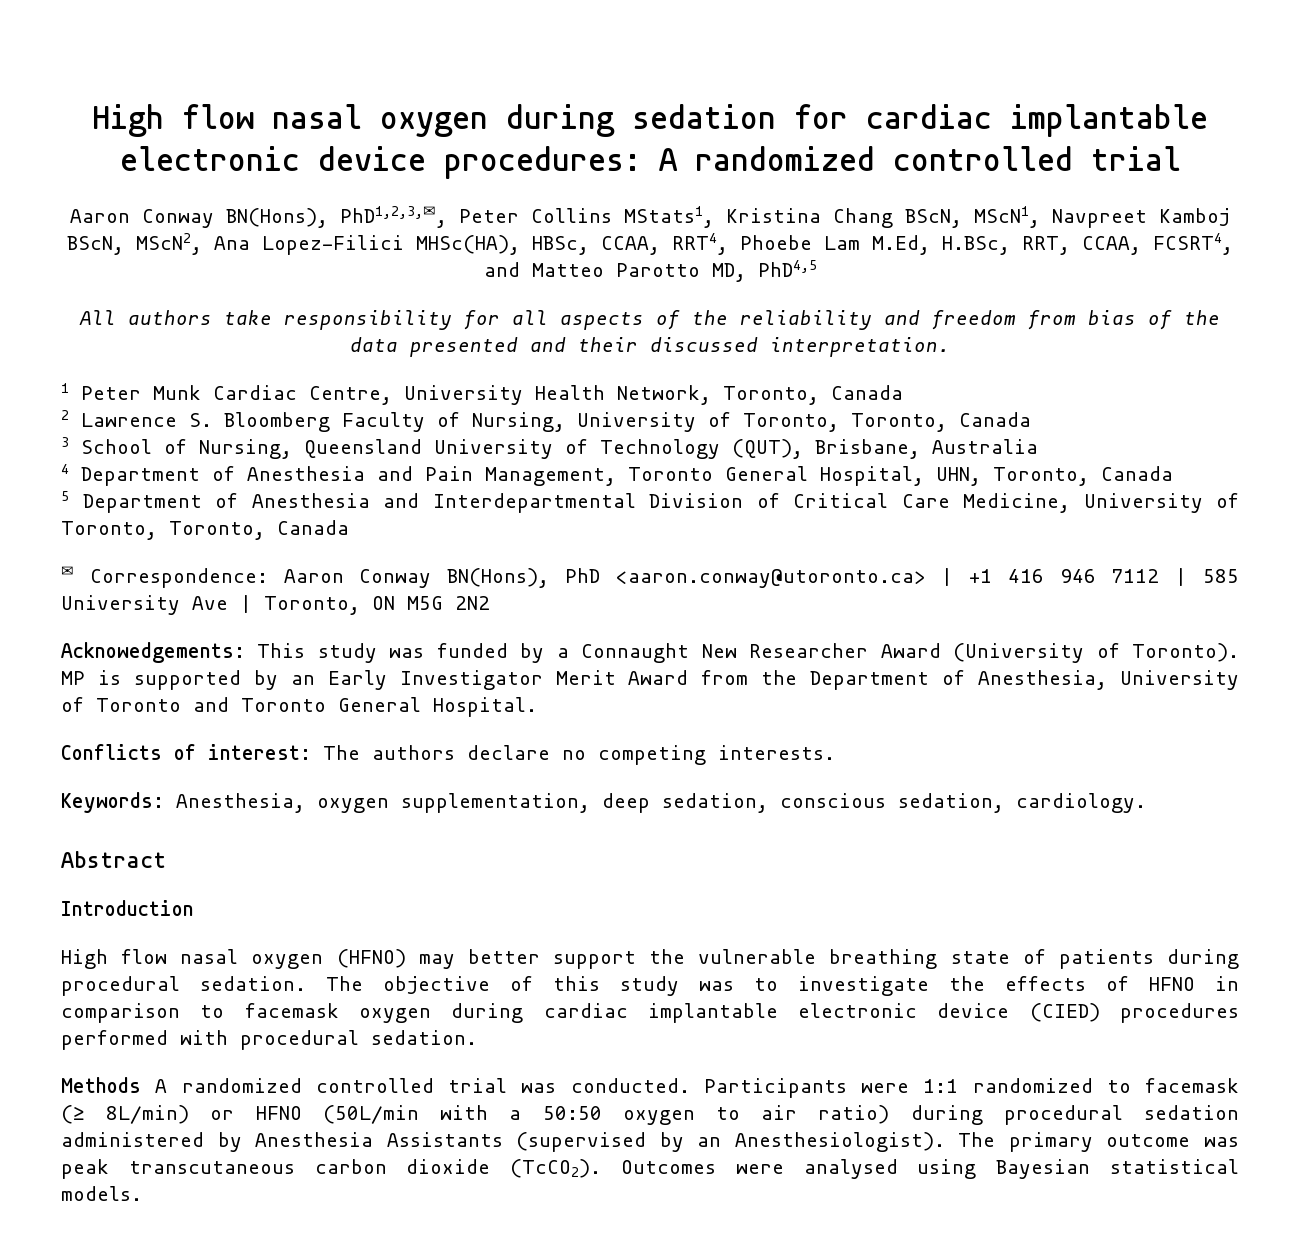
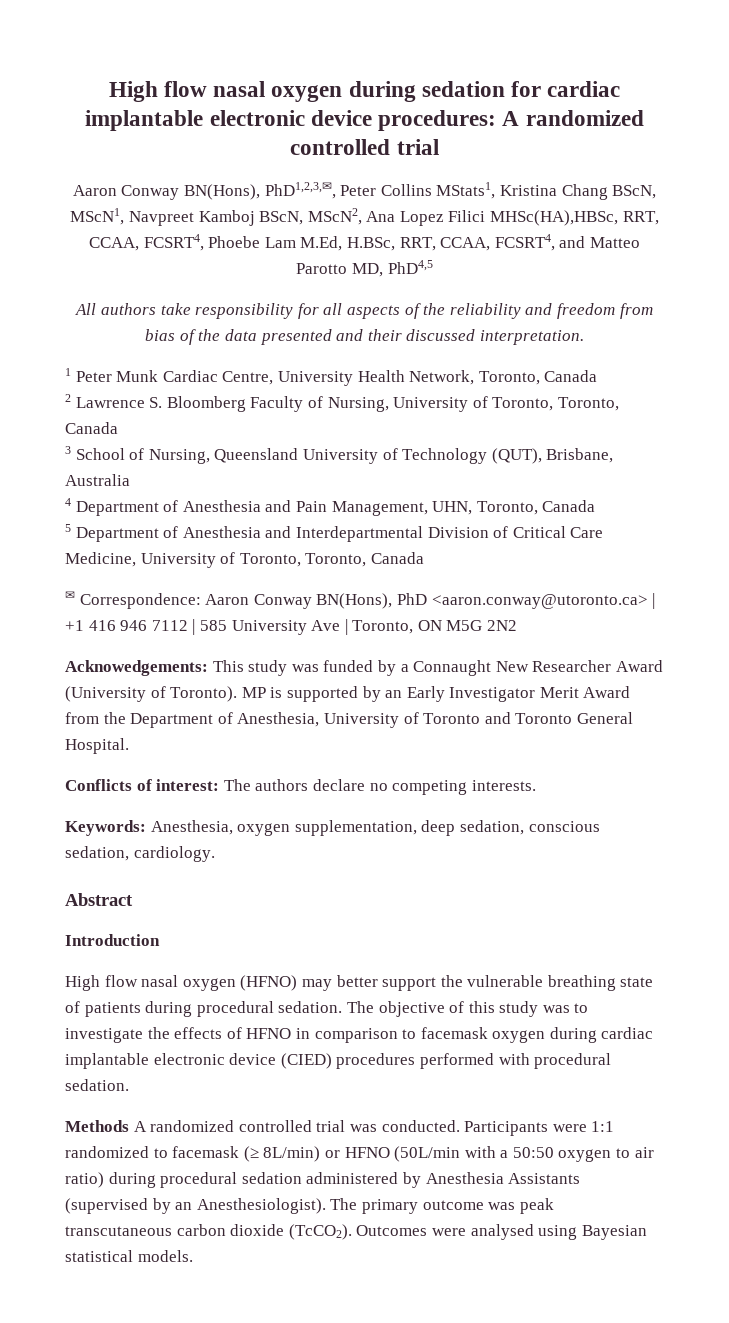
[262,233,728,255] Lopez-Filici MHSc(HA), HBSc, CCAA, RRT4, -> [399,210,659,226] [89,234,204,251] Lopez Filici MHSc(HA),HBSc, RRT, CCAA, FCSRT4,
[628,466,924,486] Toronto General Hospital, -> (428, 508) none

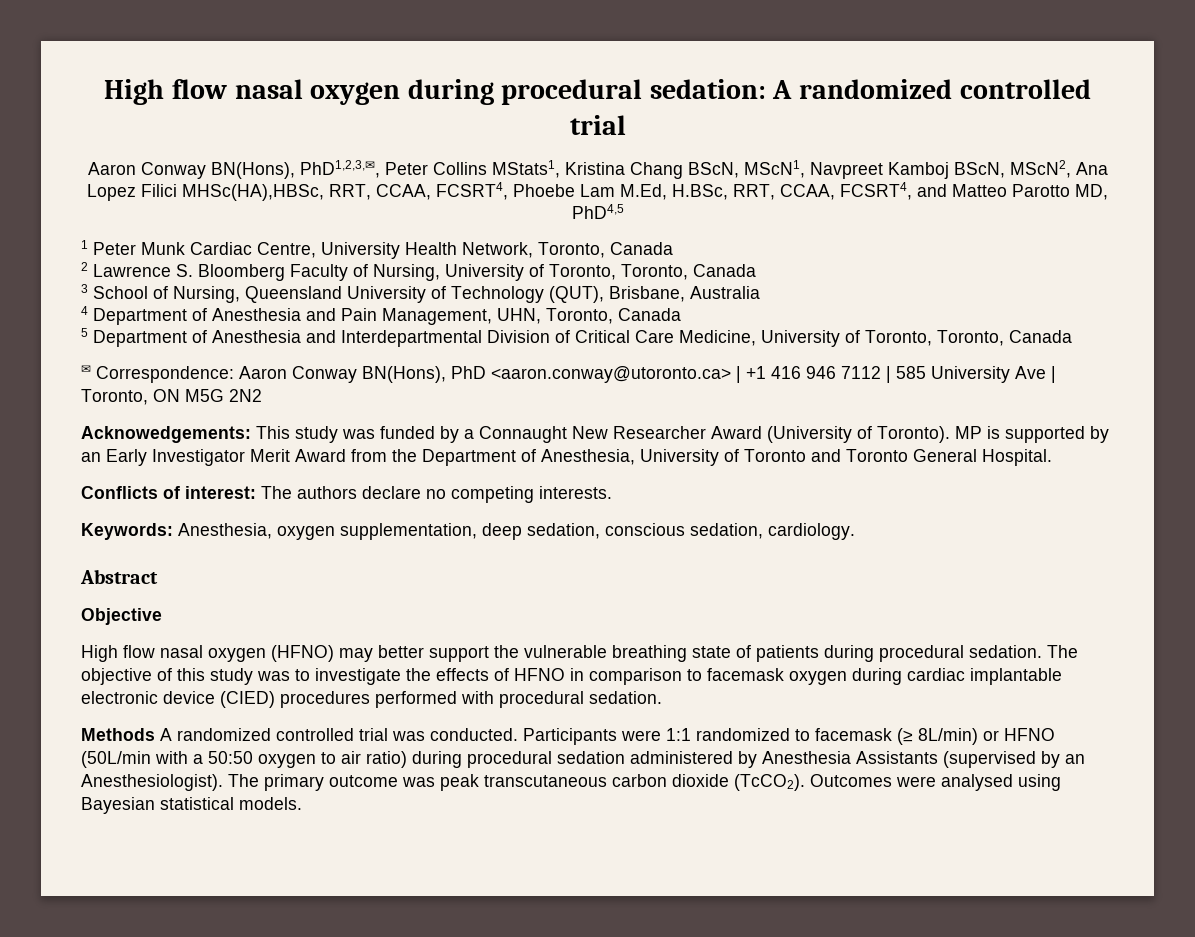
[421,81,621,97] [85,110,497,131] sedation for cardiac implantable electronic device procedures: -> [501,79,766,105] procedural sedation:
[75,303,653,319] [145,329,584,345] // All authors take responsibility for all aspects of the reliability and freedom from bias of the data presented and their discussed interpretation. -> (624, 211) none
[65,934,160,946] Introduction -> [81,608,162,625] Objective

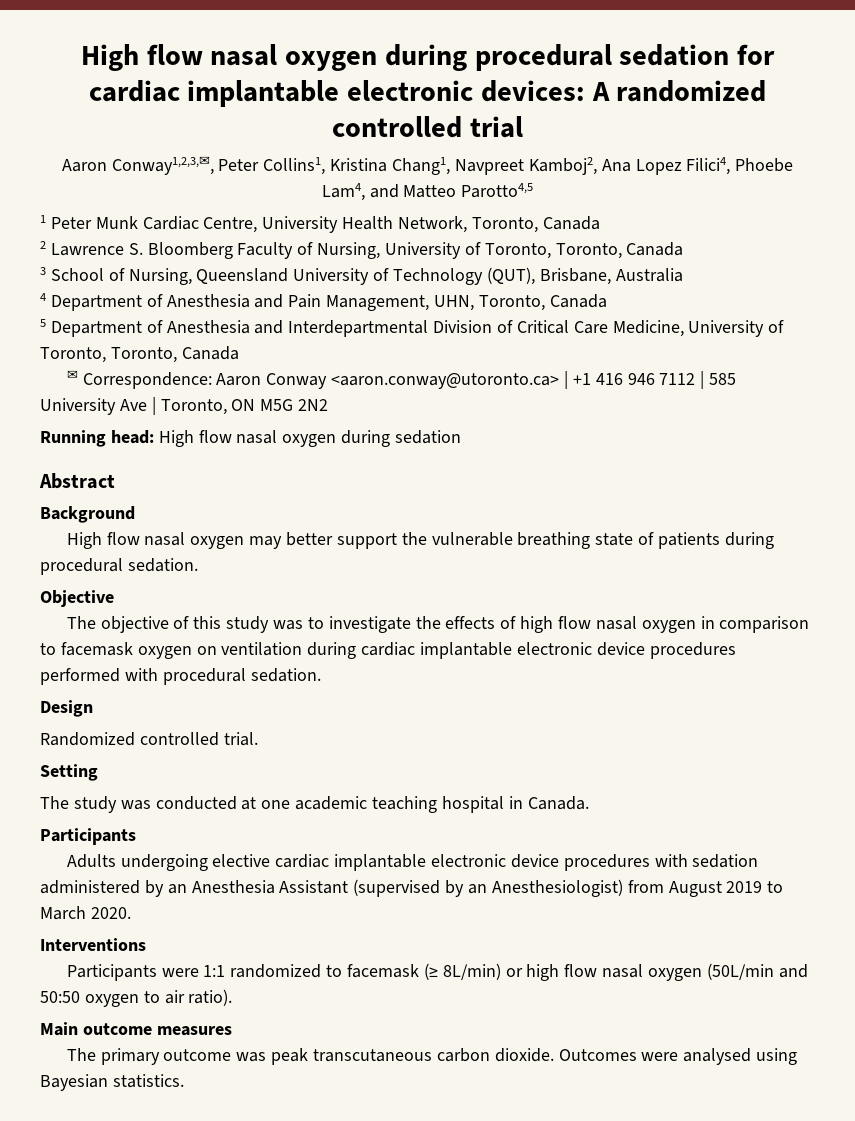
[649,79,766,99] sedation: -> [619,44,775,66] [88,80,585,107] sedation for cardiac implantable electronic devices:
[140,160,1108,179] [87,182,1108,201] [571,204,624,219] Conway BN(Hons), PhD1,2,3,✉, Peter Collins MStats1, Kristina Chang BScN, MScN1, Navpreet Kamboj BScN, MScN2, Ana Lopez Filici MHSc(HA),HBSc, RRT, CCAA, FCSRT4, Phoebe Lam M.Ed, H.BSc, RRT, CCAA, FCSRT4, and Matteo Parotto MD, PhD4,5 -> [111,156,794,175] [321,183,534,201] Conway1,2,3,✉, Peter Collins1, Kristina Chang1, Navpreet Kamboj2, Ana Lopez Filici4, Phoebe Lam4, and Matteo Parotto4,5
[362,366,486,383] BN(Hons), PhD -> (328, 381) none
[81,426,1109,443] [81,449,1052,466] [81,486,612,503] [81,523,855,540] Acknowedgements: This study was funded by a Connaught New Researcher Award (University of Toronto). MP is supported by an Early Investigator Merit Award from the Department of Anesthesia, University of Toronto and Toronto General Hospital. // Conflicts of interest: The authors declare no competing interests. // Keywords: Anesthesia, oxygen supplementation, deep sedation, conscious sedation, cardiology. -> [40,430,462,447] Running head: High flow nasal oxygen during sedation
[81,608,162,625] [81,645,334,662] Objective // High flow nasal oxygen (HFNO) -> [40,506,135,523] [66,532,245,549] Background // High flow nasal oxygen
(1042, 651) none -> [40,590,114,607] // Objective //
[514,668,565,681] HFNO -> [520,616,696,633] high flow nasal oxygen
(847, 678) none -> [196,642,303,656] on ventilation
[220,691,275,708] (CIED) -> (645, 649) none
[81,728,518,741] Methods A randomized controlled trial was conducted. -> [40,700,93,717] [40,732,258,746] [40,764,98,781] [40,796,589,813] [40,828,136,845] [66,854,759,871] [40,879,784,897] [40,906,131,920] [40,938,146,951] Design // Randomized controlled trial. // Setting // The study was conducted at one academic teaching hospital in Canada. // Participants // Adults undergoing elective cardiac implantable electronic device procedures with sedation administered by an Anesthesia Assistant (supervised by an Anesthesiologist) from August 2019 to March 2020. // Interventions //
[1004,728,1055,741] [81,751,1085,768] [81,774,223,791] HFNO (50L/min with a 50:50 oxygen to air ratio) during procedural sedation administered by Anesthesia Assistants (supervised by an Anesthesiologist). -> [526,963,808,981] [40,989,233,1007] [40,1022,232,1036] high flow nasal oxygen (50L/min and 50:50 oxygen to air ratio). // Main outcome measures //
[672,774,805,791] dioxide (TcCO2). -> [494,1048,554,1062] dioxide.
[160,797,302,810] statistical models. -> [112,1074,184,1088] statistics.

